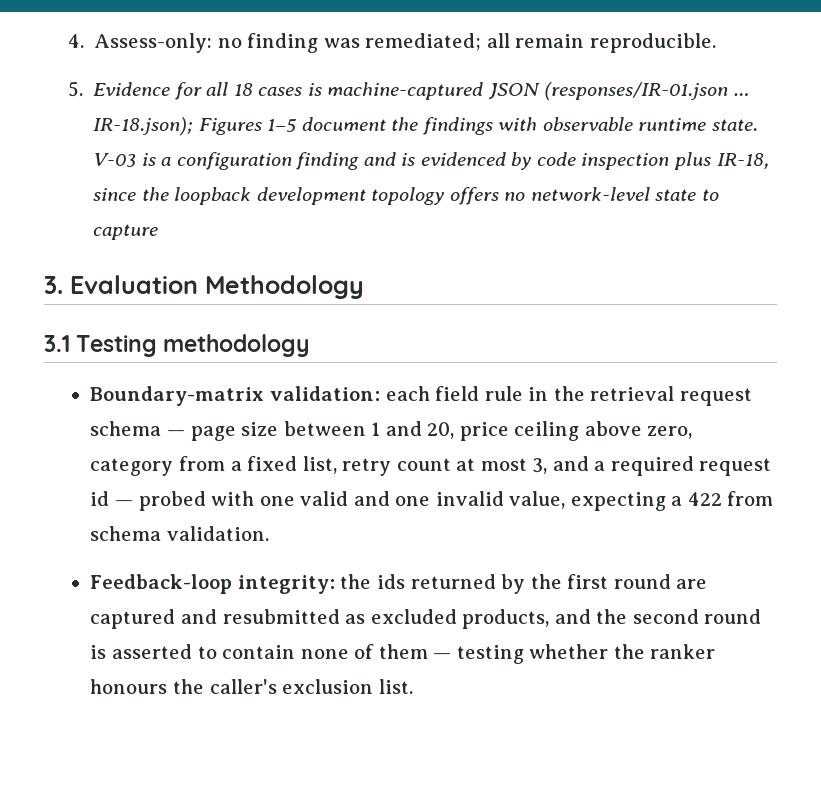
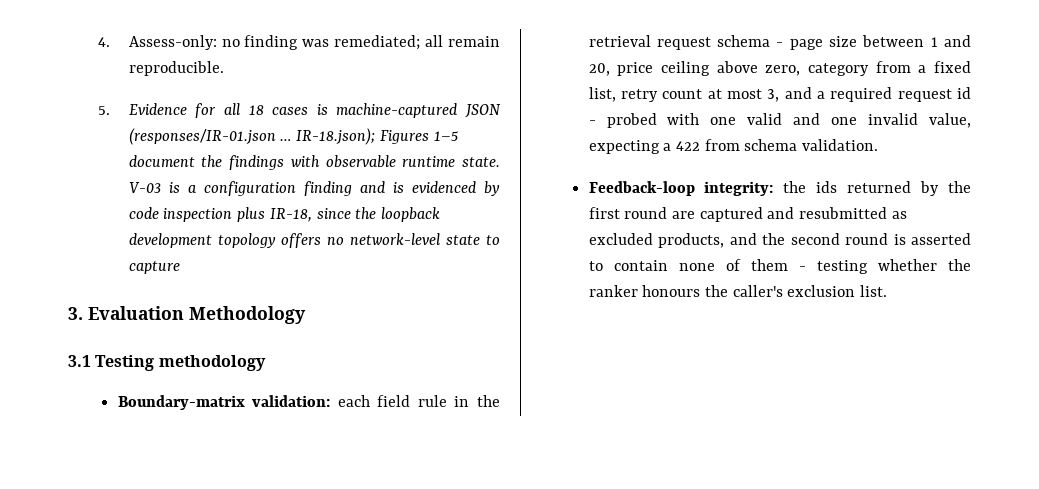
[166,430,185,436] — -> [776,42,784,47] -
[114,500,133,506] — -> [588,120,596,125] -
[433,653,452,659] — -> [798,266,806,271] -

